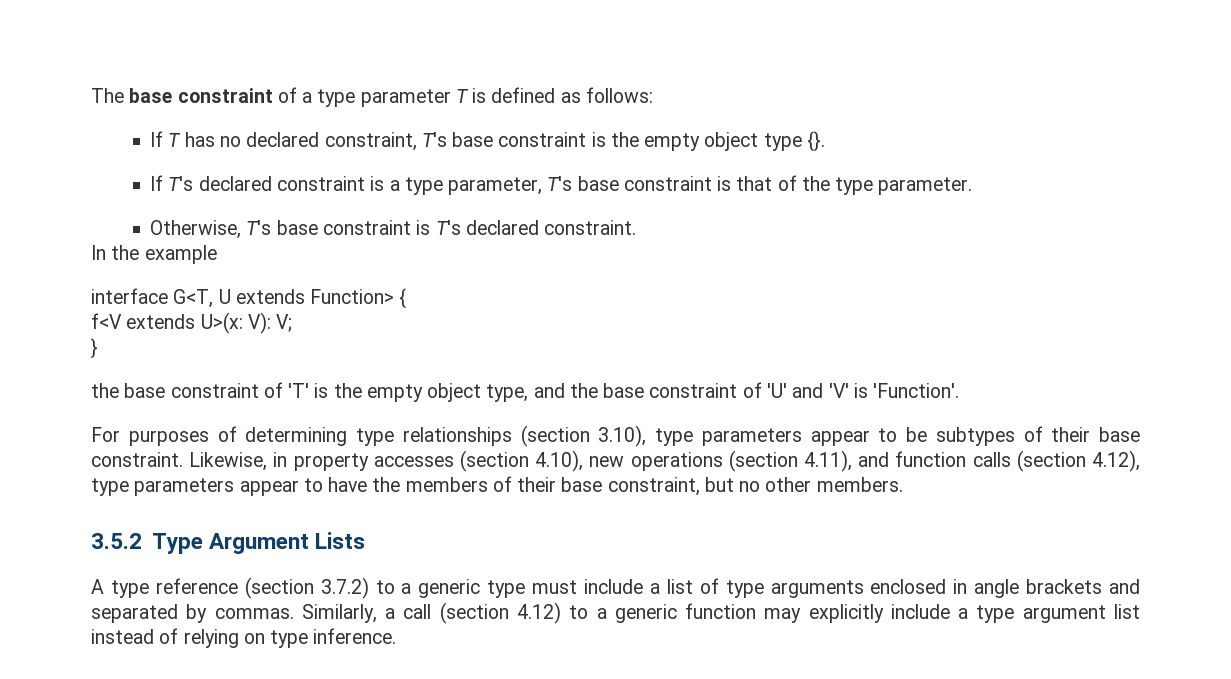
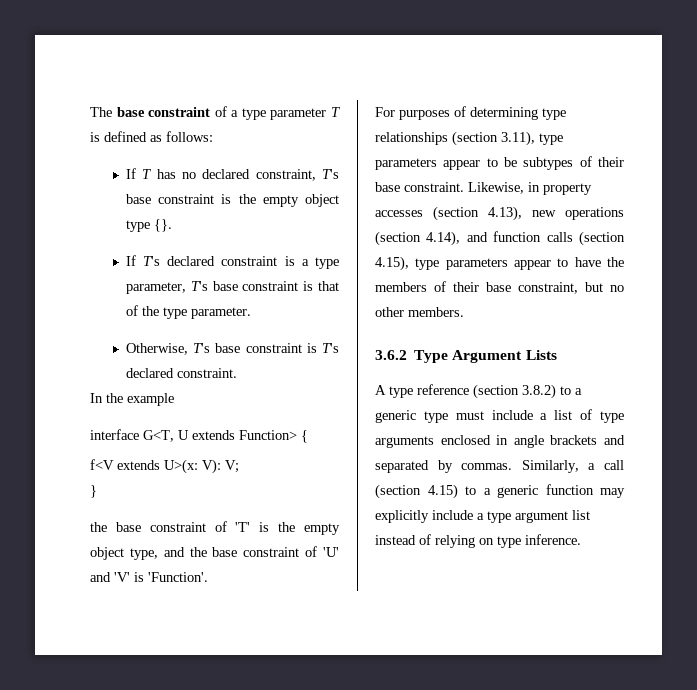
[598,425,647,447] 3.10), -> [501,131,535,146] 3.11),
[535,450,584,472] 4.10), -> [488,206,522,221] 4.13),
[804,450,853,472] 4.11), -> [426,231,461,246] 4.14),
[1092,450,1141,472] 4.12), -> [375,256,409,271] 4.15),
[91,533,142,549] 3.5.2 -> [375,350,407,360] 3.6.2
[320,577,369,599] 3.7.2) -> [522,384,556,399] 3.8.2)
[516,602,561,624] 4.12) -> [427,484,458,499] 4.15)

